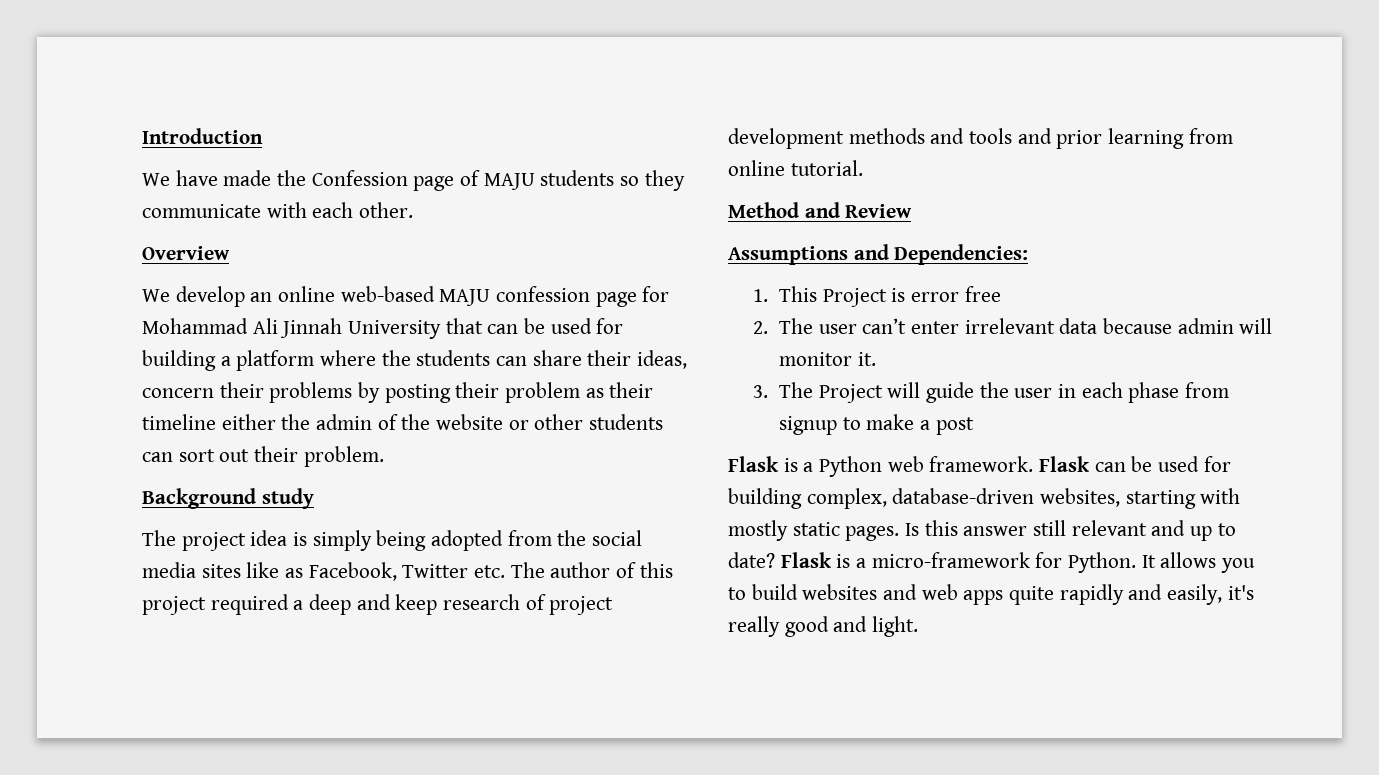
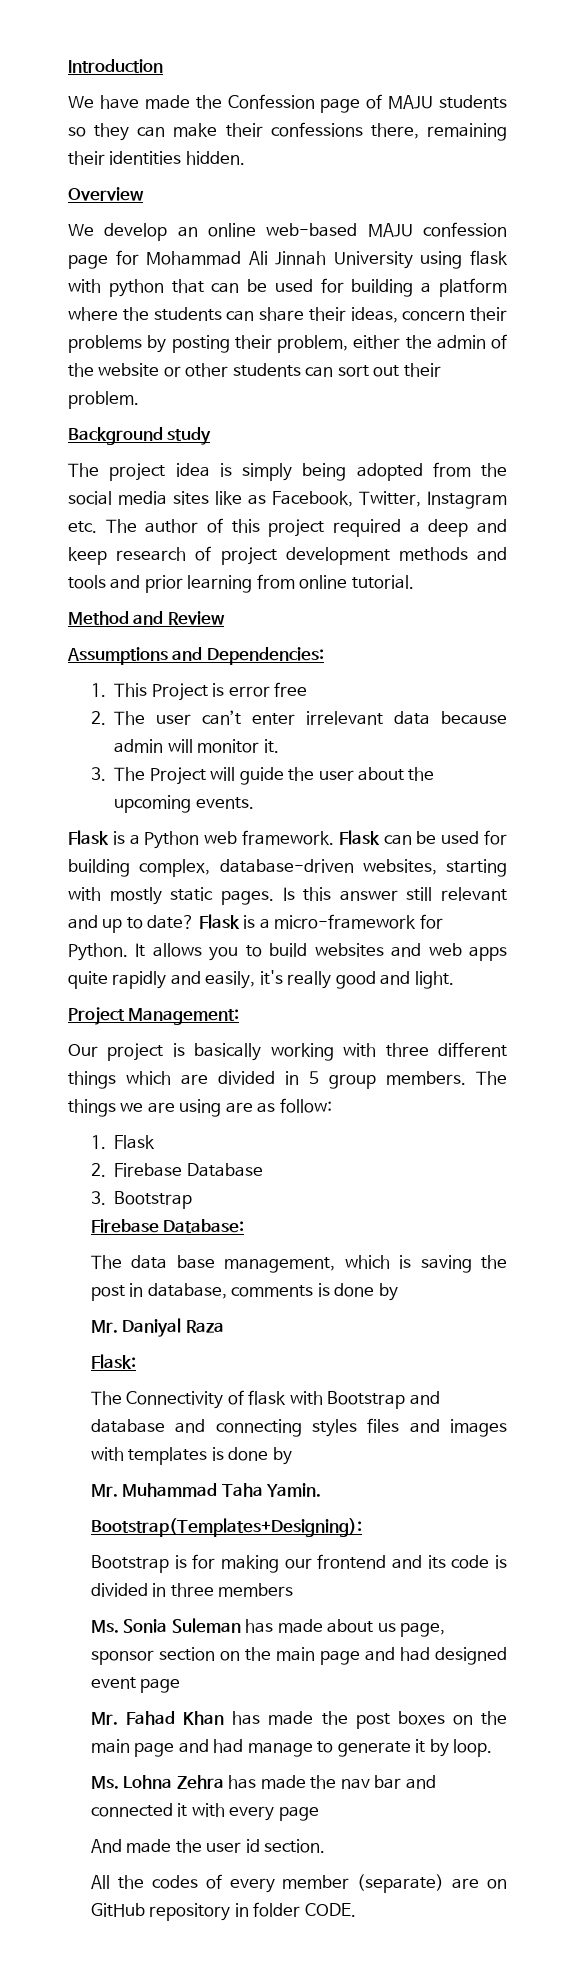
[142,202,414,218] communicate with each other. -> [137,122,507,141] [68,151,245,165] can make their confessions there, remaining their identities hidden.
(442, 329) none -> [420,250,508,269] [68,279,164,297] using flask with python
[505,382,654,403] [142,414,216,430] problem as their timeline -> [277,335,348,353] problem,
[402,564,469,578] Twitter -> [359,491,507,509] Twitter, Instagram
[1057,382,1229,403] [778,414,974,435] in each phase from signup to make a post -> [357,767,435,781] [114,795,254,813] about the upcoming events.
(919, 626) none -> [68,1007,240,1025] [68,1042,507,1061] [68,1071,507,1089] [68,1098,332,1117] [91,1135,156,1149] [91,1163,263,1177] [91,1191,193,1209] [91,1219,245,1233] [91,1255,507,1273] [91,1283,398,1301] [91,1318,224,1337] [91,1354,137,1369] [91,1390,440,1409] [91,1418,507,1437] [91,1447,292,1465] [91,1483,322,1497] [91,1518,363,1537] [91,1554,508,1573] [91,1583,294,1597] [91,1618,446,1637] [91,1647,507,1665] [91,1677,181,1693] [91,1711,507,1729] [91,1739,493,1757] [91,1775,436,1789] [91,1803,319,1821] [91,1839,326,1853] [91,1874,507,1893] [91,1902,356,1921] // Project Management: // Our project is basically working with three different things which are divided in 5 group members. The things we are using are as follow: // 1. Flask // 2. Firebase Database // 3. Bootstrap // Firebase Database: // The data base management, which is saving the post in database, comments is done by // Mr. Daniyal Raza // Flask: // The Connectivity of flask with Bootstrap and database and connecting styles files and images with templates is done by // Mr. Muhammad Taha Yamin. // Bootstrap(Templates+Designing): // Bootstrap is for making our frontend and its code is divided in three members // Ms. Sonia Suleman has made about us page, sponsor section on the main page and had designed event page // Mr. Fahad Khan has made the post boxes on the main page and had manage to generate it by loop. // Ms. Lohna Zehra has made the nav bar and connected it with every page // And made the user id section. // All the codes of every member (separate) are on GitHub repository in folder CODE.

